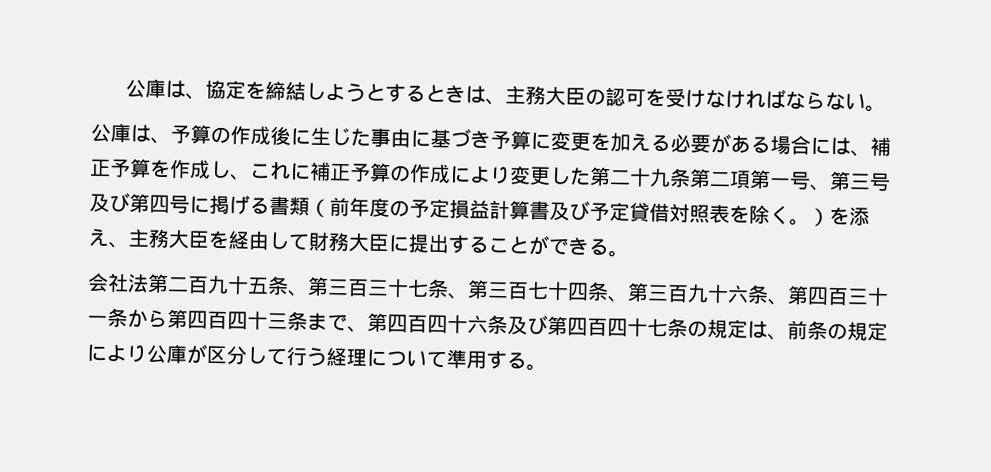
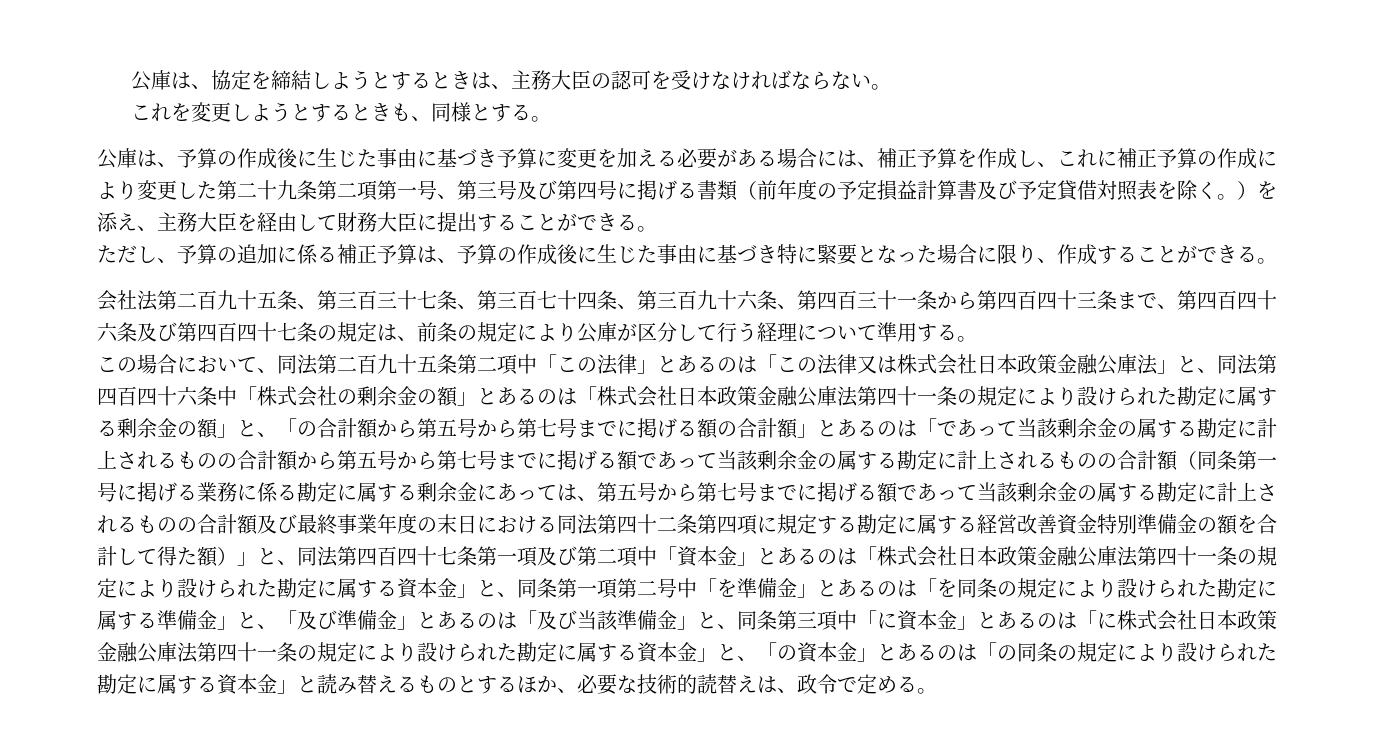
(887, 108) none -> [130,102,551,122] // これを変更しようとするときも、同様とする。
(629, 254) none -> [97,244,1277,265] // ただし、予算の追加に係る補正予算は、予算の作成後に生じた事由に基づき特に緊要となった場合に限り、作成することができる。
(547, 367) none -> [97,354,1277,375] [97,386,1277,407] [97,418,1277,439] [97,450,1277,471] [97,482,1277,503] [97,513,1277,535] [97,546,1277,567] [97,578,1277,599] [97,610,1277,631] [97,642,1277,663] [97,674,937,695] // この場合において、同法第二百九十五条第二項中「この法律」とあるのは「この法律又は株式会社日本政策金融公庫法」と、同法第四百四十六条中「株式会社の剰余金の額」とあるのは「株式会社日本政策金融公庫法第四十一条の規定により設けられた勘定に属する剰余金の額」と、「の合計額から第五号から第七号までに掲げる額の合計額」とあるのは「であって当該剰余金の属する勘定に計上されるものの合計額から第五号から第七号までに掲げる額であって当該剰余金の属する勘定に計上されるものの合計額（同条第一号に掲げる業務に係る勘定に属する剰余金にあっては、第五号から第七号までに掲げる額であって当該剰余金の属する勘定に計上されるものの合計額及び最終事業年度の末日における同法第四十二条第四項に規定する勘定に属する経営改善資金特別準備金の額を合計して得た額）」と、同法第四百四十七条第一項及び第二項中「資本金」とあるのは「株式会社日本政策金融公庫法第四十一条の規定により設けられた勘定に属する資本金」と、同条第一項第二号中「を準備金」とあるのは「を同条の規定により設けられた勘定に属する準備金」と、「及び準備金」とあるのは「及び当該準備金」と、同条第三項中「に資本金」とあるのは「に株式会社日本政策金融公庫法第四十一条の規定により設けられた勘定に属する資本金」と、「の資本金」とあるのは「の同条の規定により設けられた勘定に属する資本金」と読み替えるものとするほか、必要な技術的読替えは、政令で定める。

